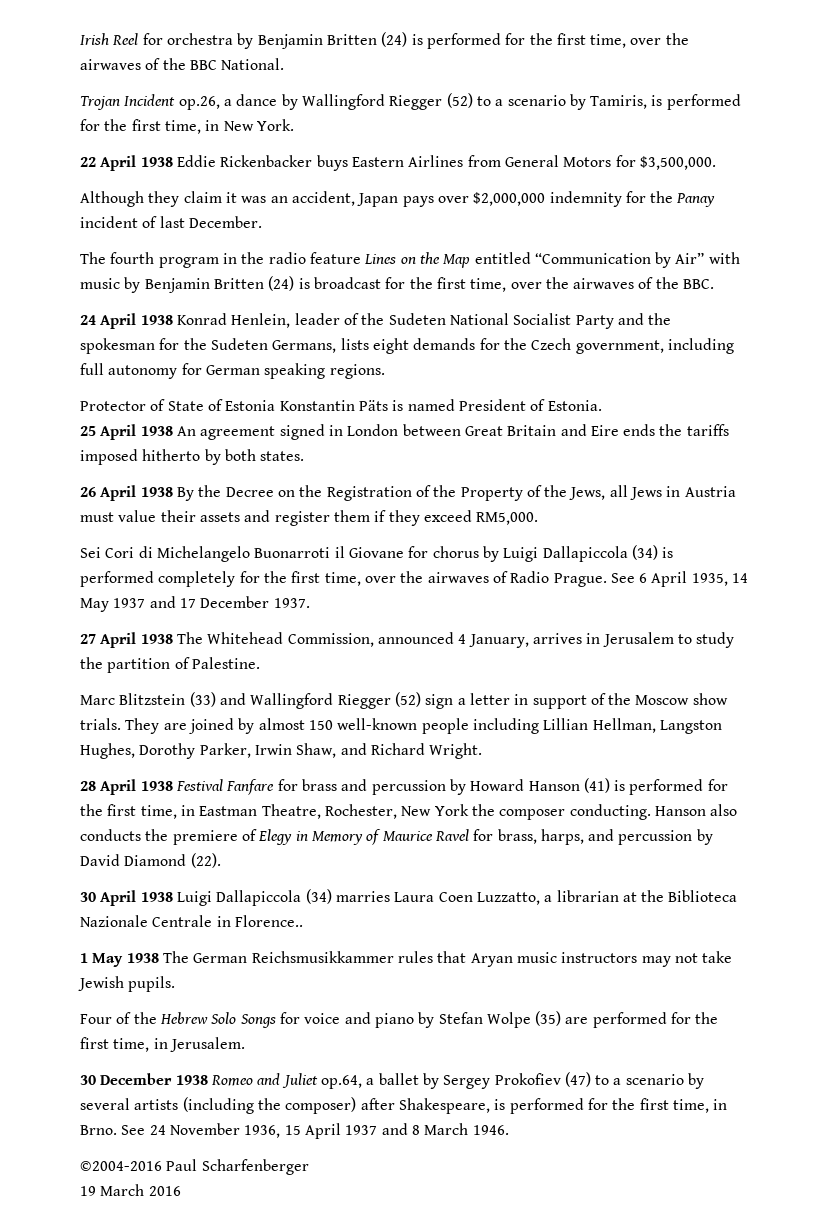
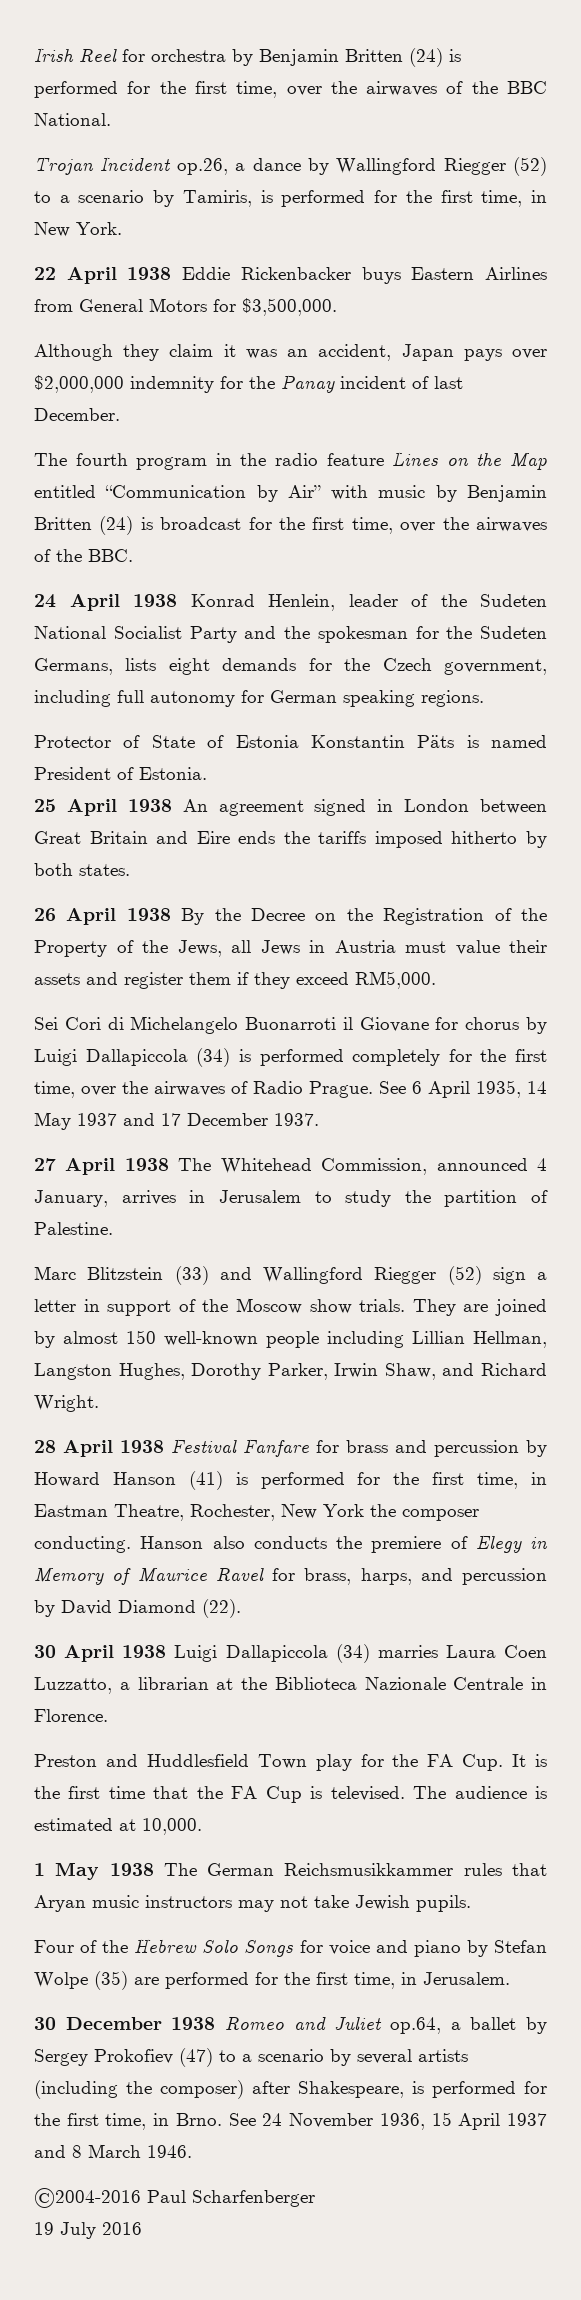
[234,915,303,927] Florence.. -> [34,1709,108,1722] [34,1754,547,1771] [34,1786,547,1803] [34,1818,202,1835] Florence. // Preston and Huddlesfield Town play for the FA Cup. It is the first time that the FA Cup is televised. The audience is estimated at 10,000.
[100,1184,145,1196] March -> [60,2222,96,2239] July

